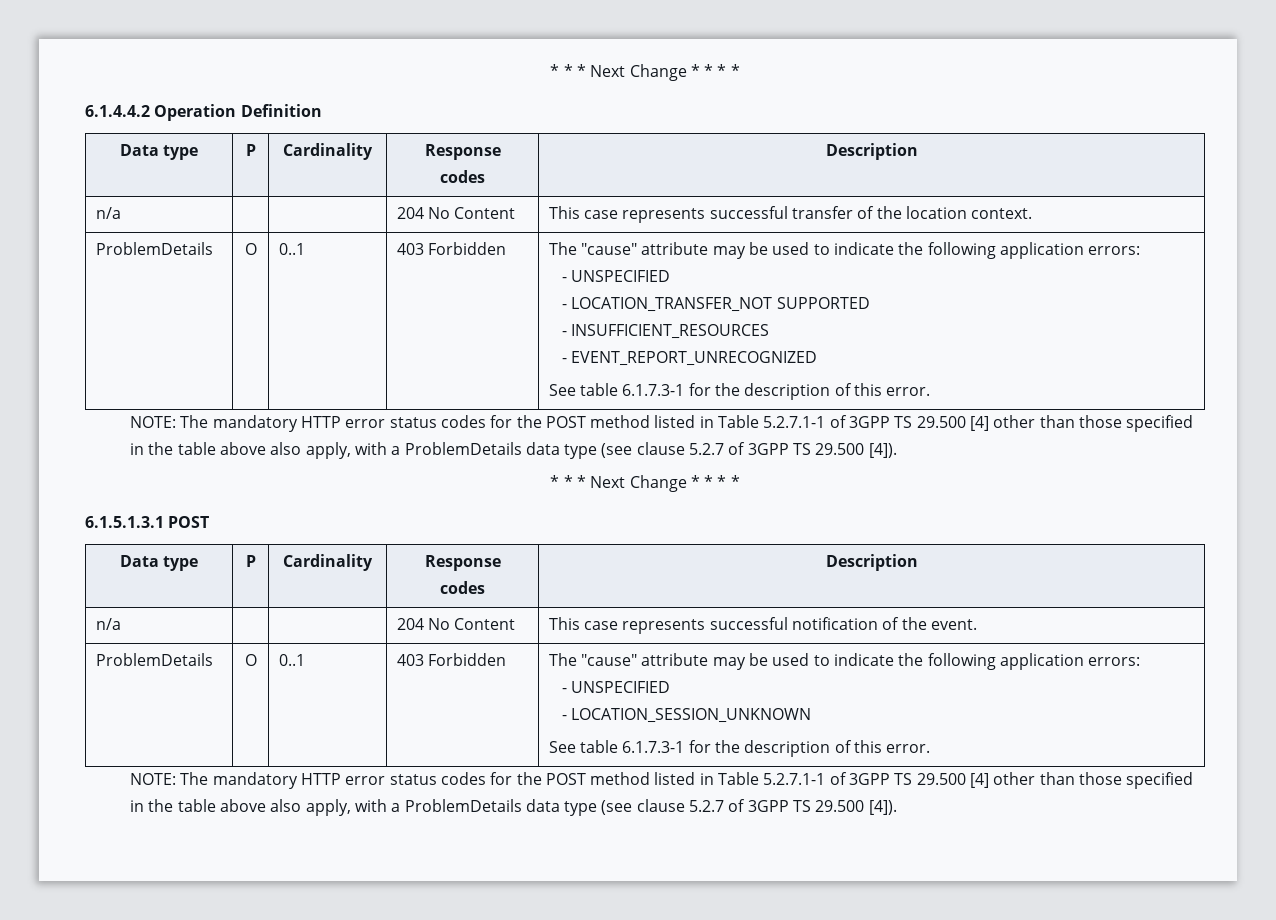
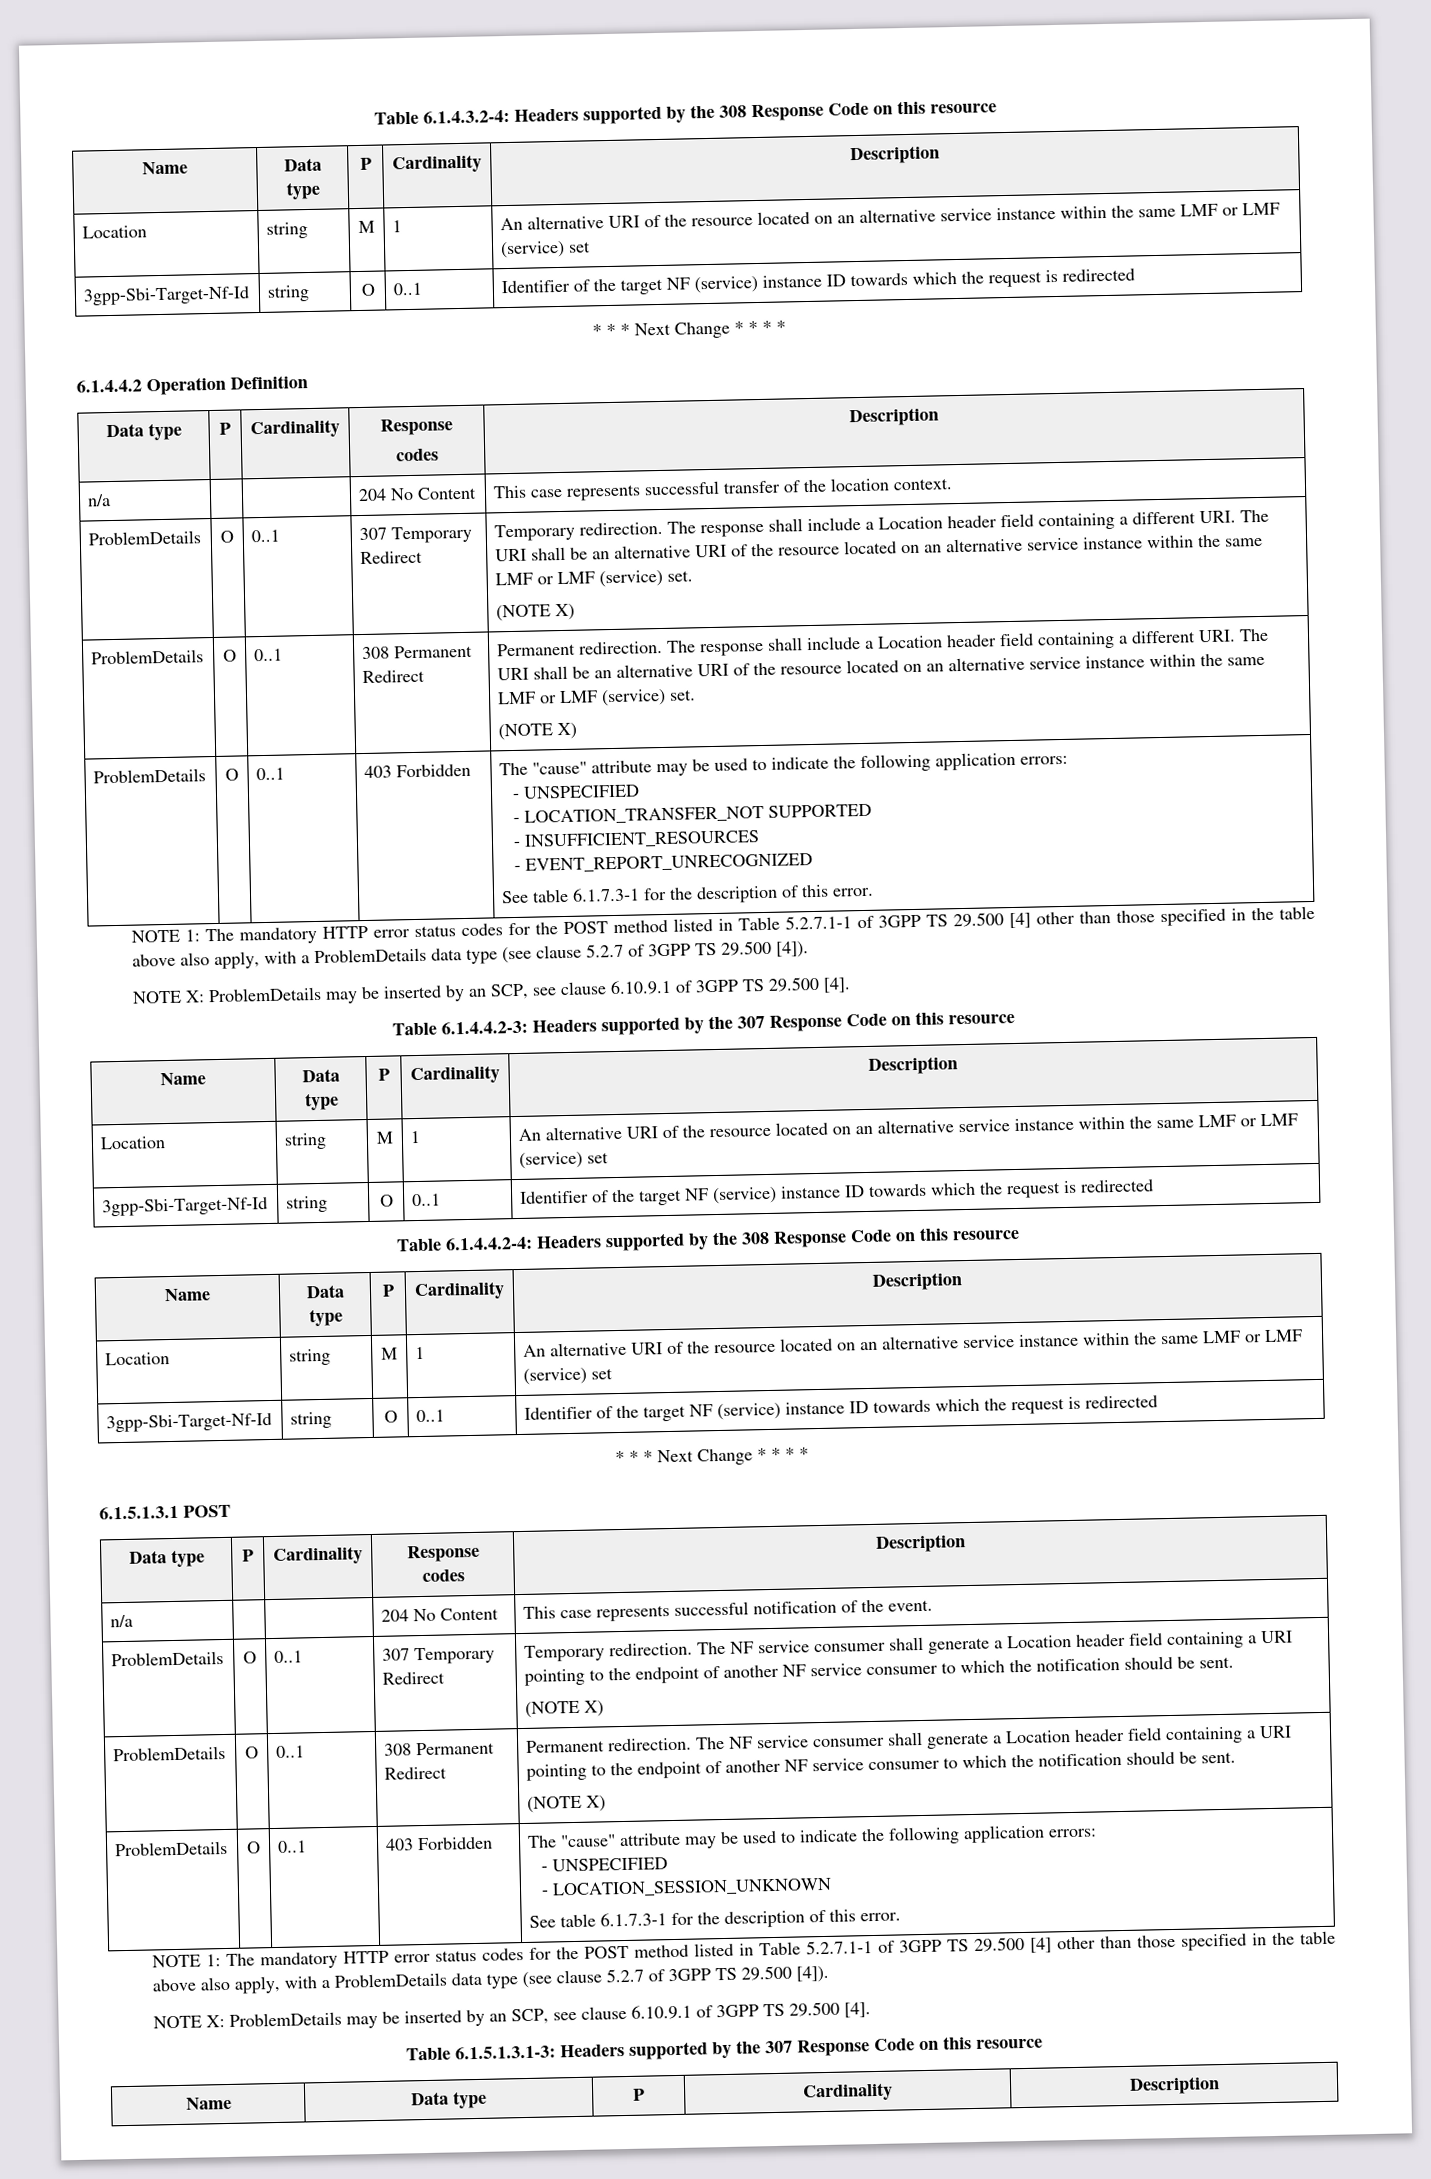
(550, 70) none -> [373,100,997,125] [142,161,188,175] [283,157,322,172] [285,181,321,200] [359,157,372,170] [392,154,482,174] [850,145,941,165] [82,225,148,239] [266,221,309,239] [358,220,375,233] [392,220,403,233] [500,202,1281,231] [500,240,592,259] [83,286,251,306] [267,284,311,302] [360,283,375,296] [393,282,423,296] [501,268,1136,295] Table 6.1.4.3.2-4: Headers supported by the 308 Response Code on this resource // Name | Data type | P | Cardinality | Description // Location | string | M | 1 | An alternative URI of the resource located on an alternative service instance within the same LMF or LMF (service) set // 3gpp-Sbi-Target-Nf-Id | string | O | 0..1 | Identifier of the target NF (service) instance ID towards which the request is redirected //
(1033, 213) none -> [88,530,202,546] [220,530,234,543] [251,529,281,543] [359,525,473,544] [360,550,424,565] [494,509,1270,542] [495,534,1264,562] [495,569,694,588] [496,603,576,622] [91,649,205,665] [223,649,237,662] [254,648,284,662] [362,644,474,660] [362,669,426,683] [497,628,1270,657] [497,653,1266,681] [497,688,697,707] [498,722,578,741] // ProblemDetails | O | 0..1 | 307 Temporary Redirect | Temporary redirection. The response shall include a Location header field containing a different URI. The URI shall be an alternative URI of the resource located on an alternative service instance within the same LMF or LMF (service) set. // (NOTE X) // ProblemDetails | O | 0..1 | 308 Permanent Redirect | Permanent redirection. The response shall include a Location header field containing a different URI. The URI shall be an alternative URI of the resource located on an alternative service instance within the same LMF or LMF (service) set. // (NOTE X)
[129,416,176,428] NOTE: -> [130,929,200,943] NOTE 1:
(897, 450) none -> [131,976,851,1004] [391,1011,1015,1036] [160,1072,206,1086] [301,1068,340,1083] [303,1092,339,1111] [377,1068,390,1081] [410,1065,500,1085] [868,1056,959,1075] [100,1136,167,1150] [284,1132,328,1150] [376,1131,394,1144] [410,1130,422,1144] [518,1113,1299,1141] [519,1151,610,1169] [102,1197,269,1217] [286,1195,329,1213] [379,1194,394,1207] [412,1193,442,1207] [520,1179,1155,1206] [395,1227,1020,1252] [164,1288,211,1302] [305,1284,345,1299] [308,1308,343,1327] [381,1284,395,1297] [414,1281,505,1301] [872,1272,964,1291] [105,1351,171,1366] [289,1348,332,1366] [381,1347,398,1360] [415,1346,426,1360] [523,1329,1304,1357] [523,1367,614,1385] [106,1412,273,1433] [290,1411,333,1429] [383,1410,398,1423] [416,1409,446,1423] [524,1395,1159,1422] // NOTE X: ProblemDetails may be inserted by an SCP, see clause 6.10.9.1 of 3GPP TS 29.500 [4]. // Table 6.1.4.4.2-3: Headers supported by the 307 Response Code on this resource // Name | Data type | P | Cardinality | Description // Location | string | M | 1 | An alternative URI of the resource located on an alternative service instance within the same LMF or LMF (service) set // 3gpp-Sbi-Target-Nf-Id | string | O | 0..1 | Identifier of the target NF (service) instance ID towards which the request is redirected // Table 6.1.4.4.2-4: Headers supported by the 308 Response Code on this resource // Name | Data type | P | Cardinality | Description // Location | string | M | 1 | An alternative URI of the resource located on an alternative service instance within the same LMF or LMF (service) set // 3gpp-Sbi-Target-Nf-Id | string | O | 0..1 | Identifier of the target NF (service) instance ID towards which the request is redirected
(977, 624) none -> [111,1650,225,1667] [243,1651,257,1664] [274,1650,304,1663] [382,1646,496,1665] [382,1671,446,1685] [524,1630,1294,1662] [524,1655,1235,1686] [525,1700,605,1718] [113,1745,227,1762] [245,1746,259,1759] [276,1745,306,1758] [384,1741,496,1756] [384,1766,448,1780] [526,1725,1293,1753] [526,1750,1237,1781] [527,1795,607,1813] // ProblemDetails | O | 0..1 | 307 Temporary Redirect | Temporary redirection. The NF service consumer shall generate a Location header field containing a URI pointing to the endpoint of another NF service consumer to which the notification should be sent. // (NOTE X) // ProblemDetails | O | 0..1 | 308 Permanent Redirect | Permanent redirection. The NF service consumer shall generate a Location header field containing a URI pointing to the endpoint of another NF service consumer to which the notification should be sent. // (NOTE X)
[129,773,176,785] NOTE: -> [151,1954,221,1968] NOTE 1:
(897, 807) none -> [152,2001,871,2029] [405,2036,1043,2061] [185,2096,232,2110] [411,2090,487,2109] [633,2088,645,2101] [802,2082,894,2102] [1128,2076,1220,2095] // NOTE X: ProblemDetails may be inserted by an SCP, see clause 6.10.9.1 of 3GPP TS 29.500 [4]. // Table 6.1.5.1.3.1-3: Headers supported by the 307 Response Code on this resource // Name | Data type | P | Cardinality | Description

